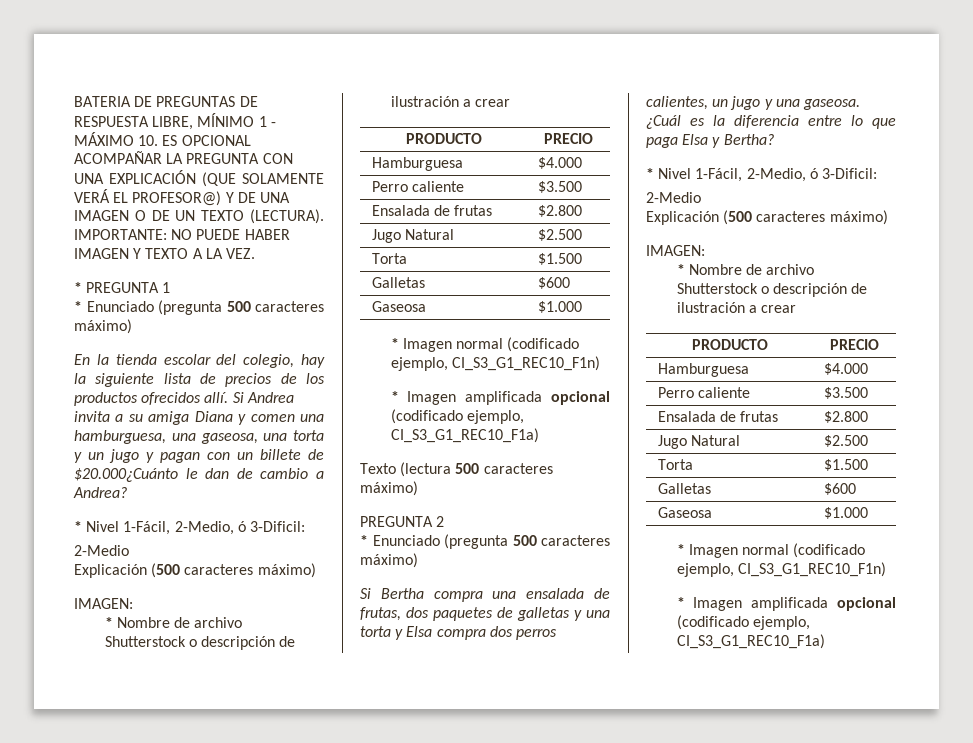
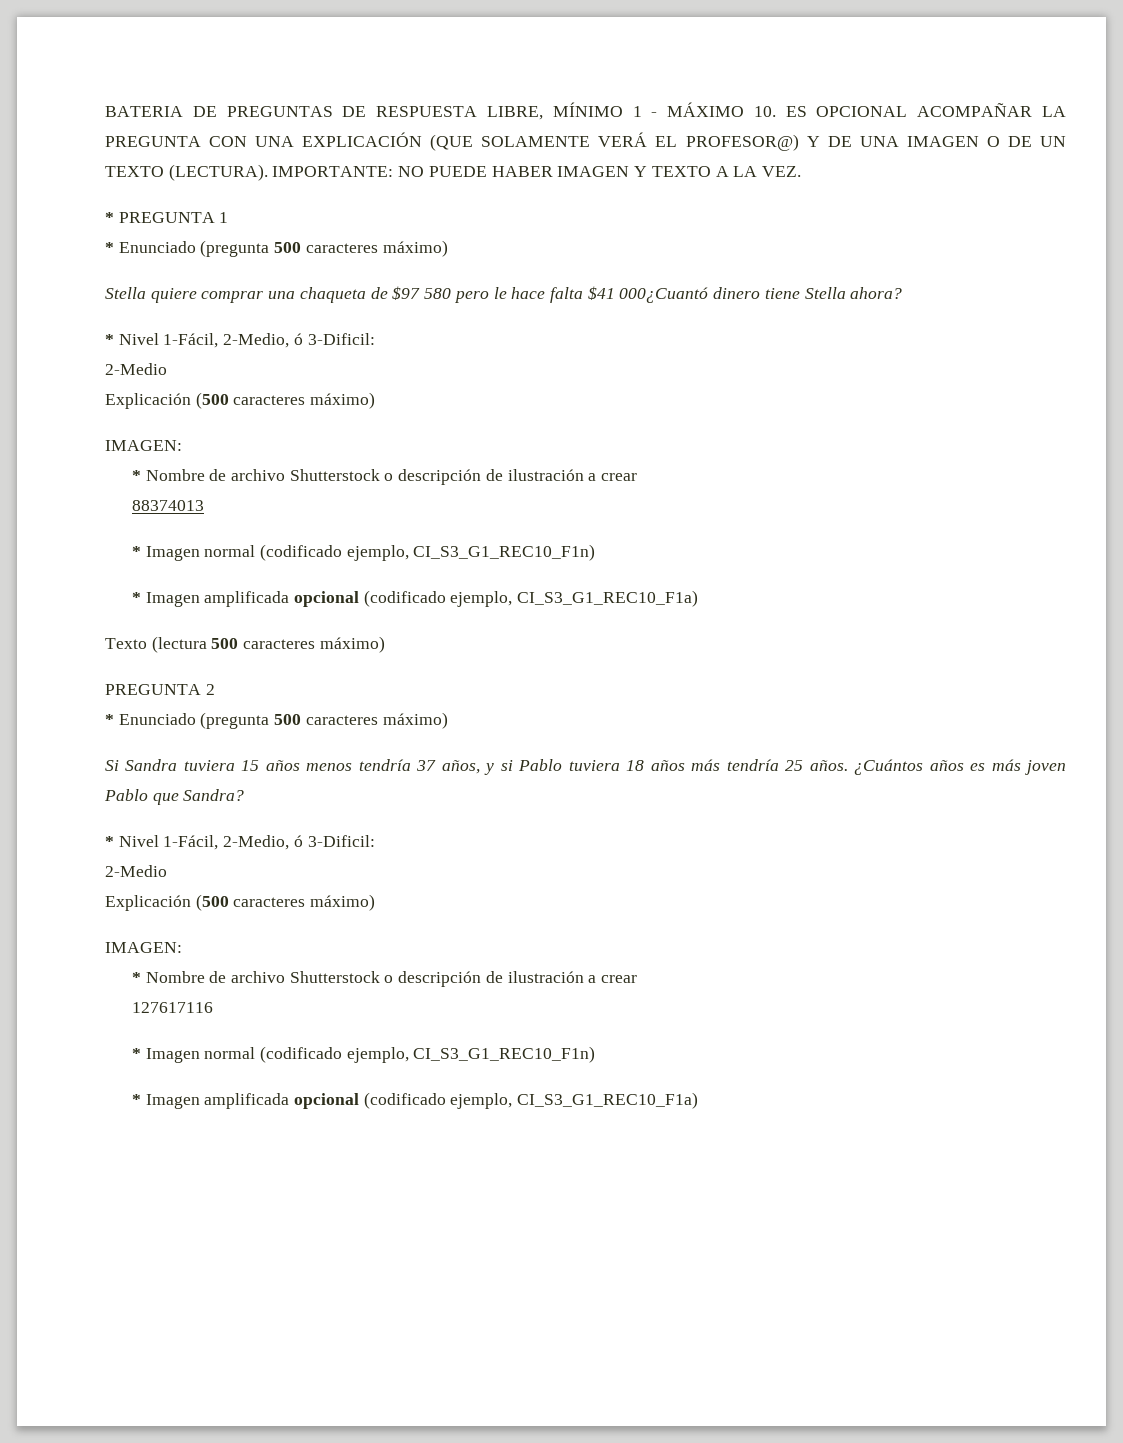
[74,354,325,368] [74,373,325,387] [74,392,294,406] [74,411,324,425] [74,430,324,444] [74,449,324,463] [74,468,324,482] [73,487,127,498] En la tienda escolar del colegio, hay la siguiente lista de precios de los productos ofrecidos allí. Si Andrea invita a su amiga Diana y comen una hamburguesa, una gaseosa, una torta y un jugo y pagan con un billete de $20.000¿Cuánto le dan de cambio a Andrea? -> [105,286,903,303] Stella quiere comprar una chaqueta de $97 580 pero le hace falta $41 000¿Cuantó dinero tiene Stella ahora?
[405,133,482,144] [543,133,593,144] [371,157,463,171] [537,157,582,169] [371,181,464,192] [537,181,582,193] [371,205,493,216] [537,205,582,217] [371,229,454,243] [537,229,582,241] [371,253,407,264] [537,253,582,265] [371,277,425,288] [537,277,570,289] [371,301,426,312] [537,301,582,313] // PRODUCTO | PRECIO // Hamburguesa | $4.000 // Perro caliente | $3.500 // Ensalada de frutas | $2.800 // Jugo Natural | $2.500 // Torta | $1.500 // Galletas | $600 // Gaseosa | $1.000 -> [131,500,204,511] // 88374013
[380,588,610,602] [360,607,610,621] [360,626,557,640] [646,96,860,110] [646,115,896,129] [646,134,774,148] Bertha compra una ensalada de frutas, dos paquetes de galletas y una torta y Elsa compra dos perros calientes, un jugo y una gaseosa. ¿Cuál es la diferencia entre lo que paga Elsa y Bertha? -> [125,759,1067,775] [104,789,245,805] Sandra tuviera 15 años menos tendría 37 años, y si Pablo tuviera 18 años más tendría 25 años. ¿Cuántos años es más joven Pablo que Sandra?
[691,339,768,350] [829,339,879,350] [657,363,749,377] [823,363,868,375] [657,387,750,398] [823,387,868,399] [657,411,779,422] [823,411,868,423] [657,435,740,449] [823,435,868,447] [657,459,693,470] [823,459,868,471] [657,483,711,494] [823,483,856,495] [657,507,712,518] [823,507,868,519] // PRODUCTO | PRECIO // Hamburguesa | $4.000 // Perro caliente | $3.500 // Ensalada de frutas | $2.800 // Jugo Natural | $2.500 // Torta | $1.500 // Galletas | $600 // Gaseosa | $1.000 -> [131,1002,213,1013] // 127617116

